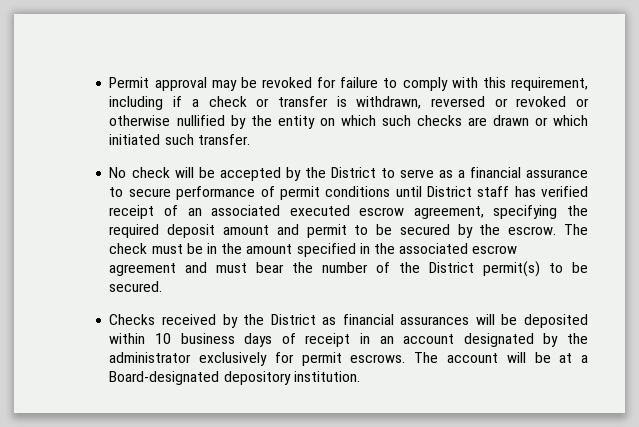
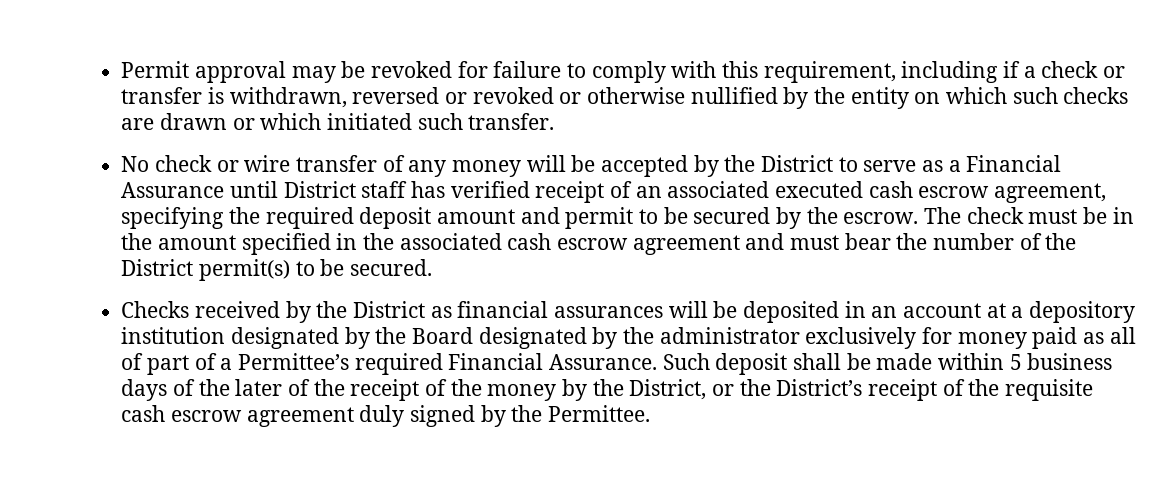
(170, 172) none -> [216,155,522,177] or wire transfer of any money
[469,167,588,178] [109,186,391,200] financial assurance to secure performance of permit conditions -> [966,155,1062,172] [121,182,225,198] Financial Assurance
(350, 210) none -> [868,181,913,198] cash
(469, 248) none -> [507,233,552,250] cash
[109,333,455,347] within 10 business days of receipt in an account -> [844,301,1136,323] [121,327,474,349] in an account at a depository institution designated by the Board
[301,352,589,366] [109,371,360,385] permit escrows. The account will be at a Board-designated depository institution. -> [957,327,1136,349] [121,353,1113,375] [121,379,1094,401] [121,405,651,427] money paid as all of part of a Permittee’s required Financial Assurance. Such deposit shall be made within 5 business days of the later of the receipt of the money by the District, or the District’s receipt of the requisite cash escrow agreement duly signed by the Permittee.

